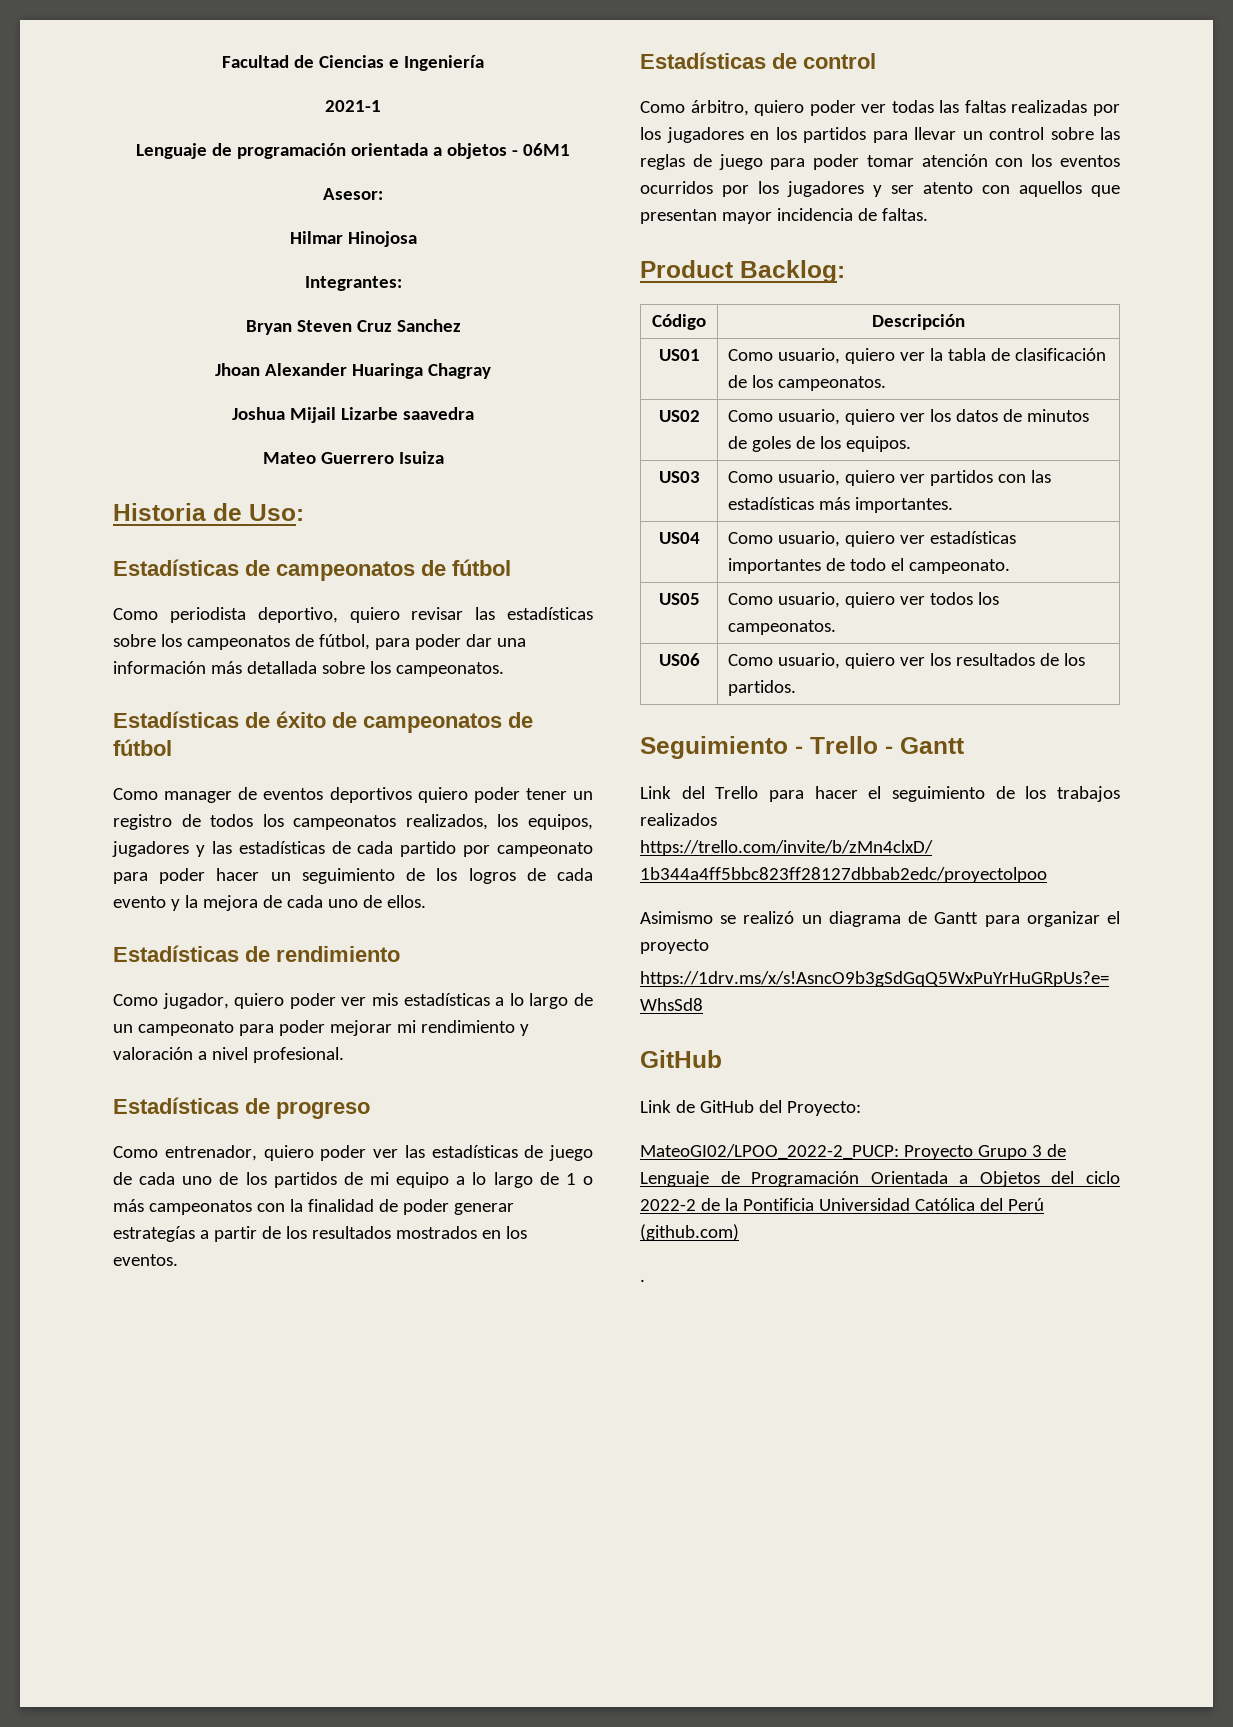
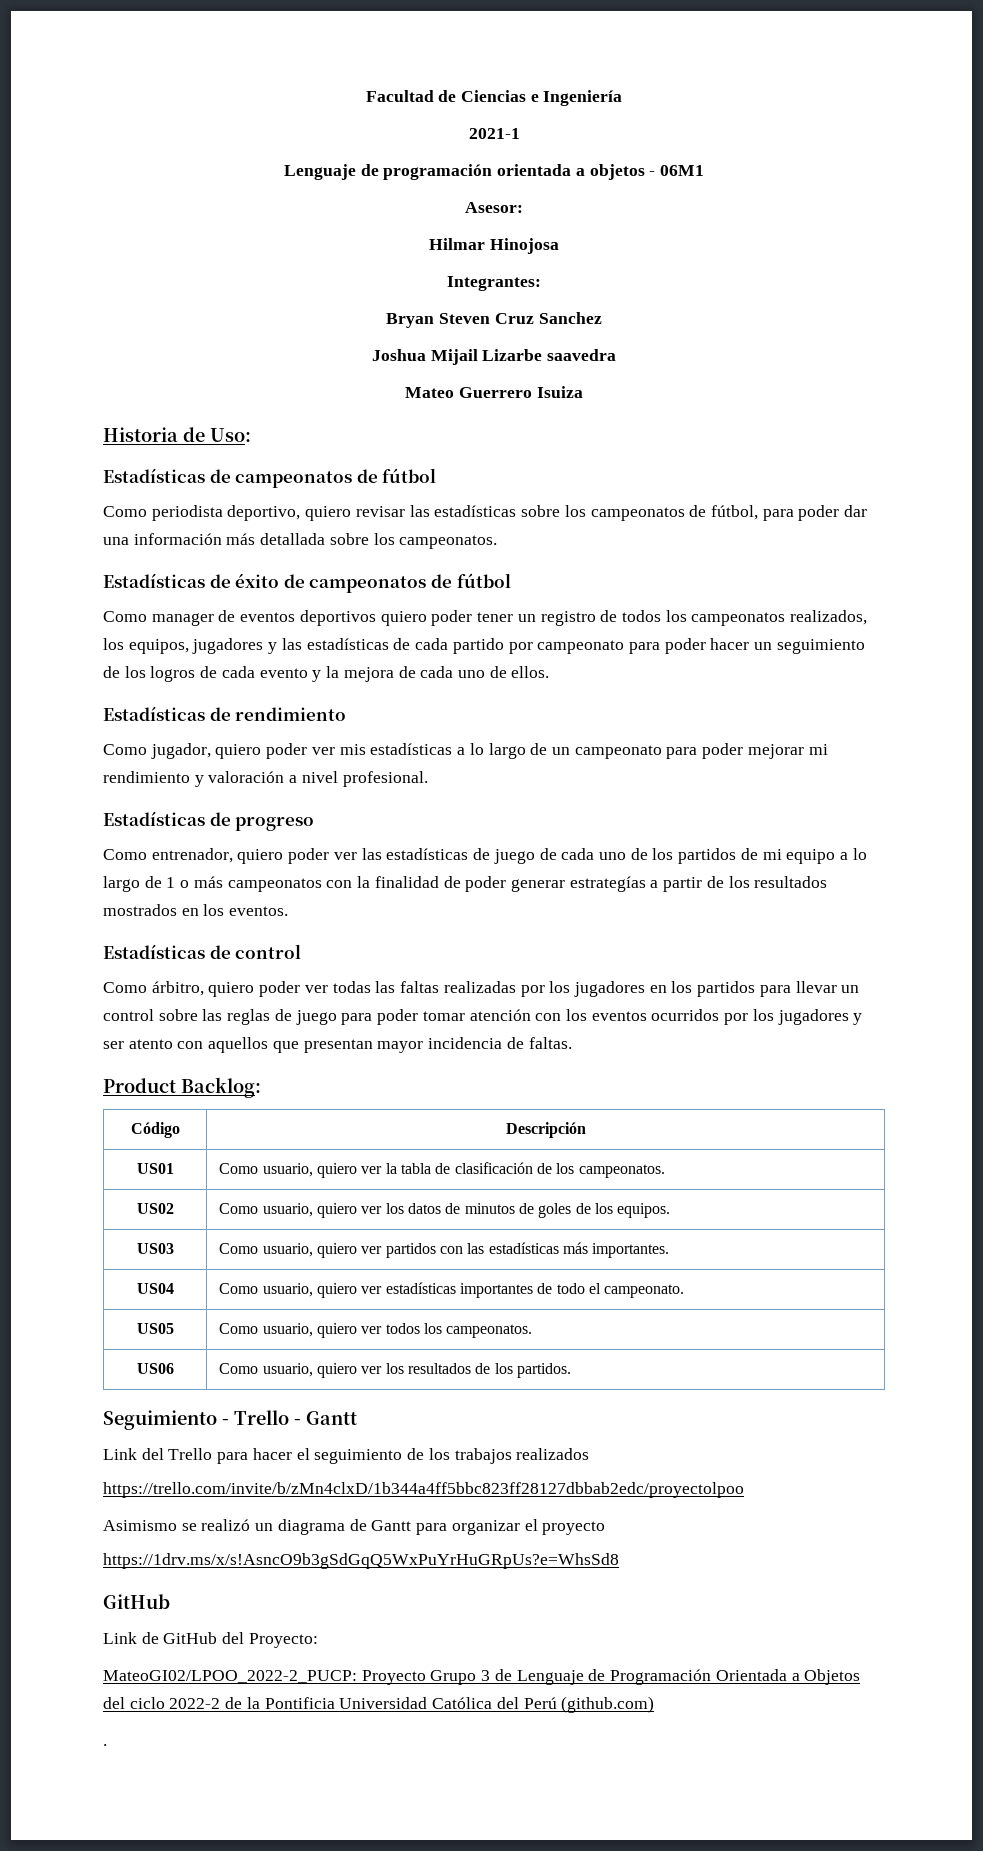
[215,363,491,379] // Jhoan Alexander Huaringa Chagray -> (602, 318) none

